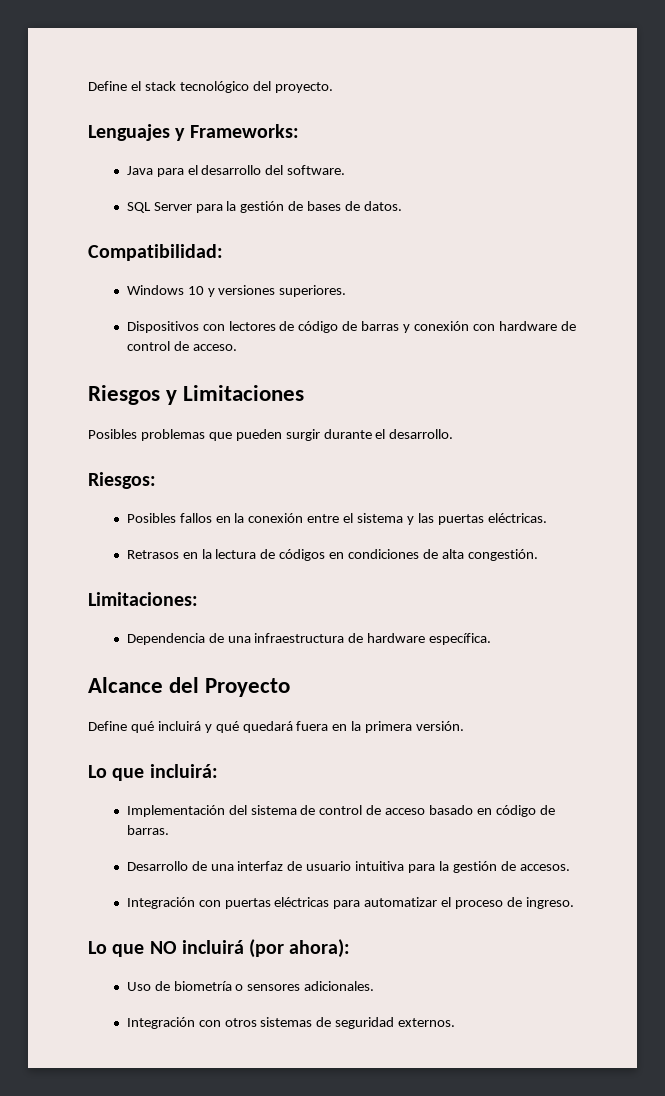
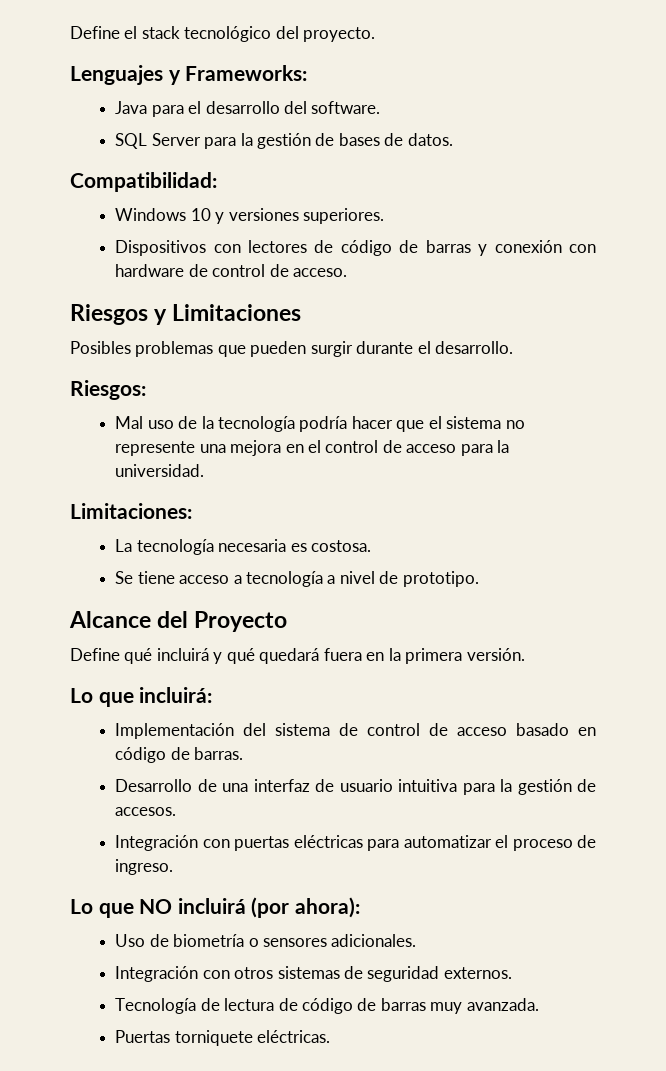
[126,513,547,525] [126,549,538,561] [88,592,198,606] [126,633,492,645] Posibles fallos en la conexión entre el sistema y las puertas eléctricas. // Retrasos en la lectura de códigos en condiciones de alta congestión. // Limitaciones: // Dependencia de una infraestructura de hardware específica. -> [115,416,525,432] [115,440,510,456] [115,464,205,477] [70,503,192,519] [115,539,371,555] [115,571,479,587] Mal uso de la tecnología podría hacer que el sistema no represente una mejora en el control de acceso para la universidad. // Limitaciones: // La tecnología necesaria es costosa. // Se tiene acceso a tecnología a nivel de prototipo.
(456, 1022) none -> [115,998,539,1014] [115,1030,331,1046] // Tecnología de lectura de código de barras muy avanzada. // Puertas torniquete eléctricas.

